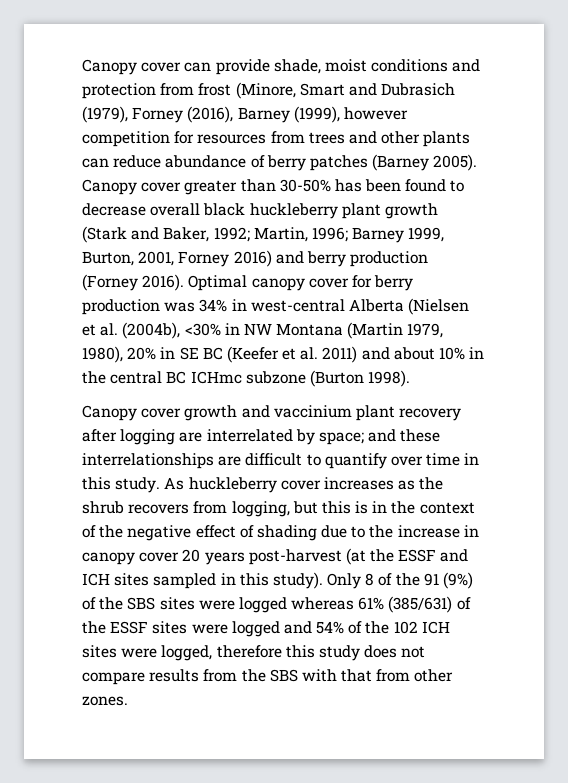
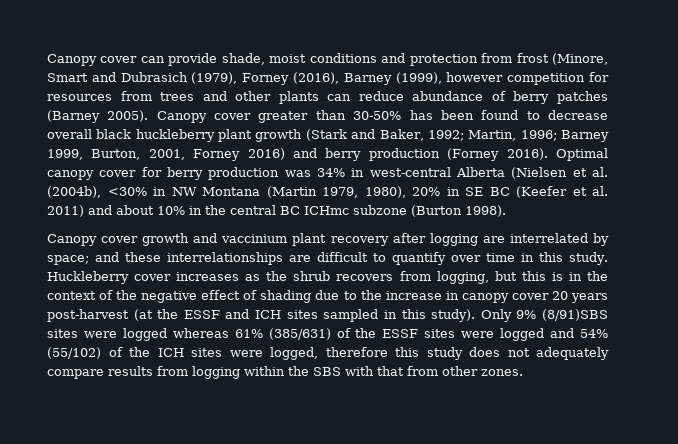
[164,477,277,493] As huckleberry -> [47,271,129,284] Huckleberry
[365,572,474,589] [82,597,156,610] 8 of the 91 (9%) of the SBS -> [516,309,609,321] 9% (8/91)SBS
[348,621,418,634] of the 102 -> [47,347,150,359] (55/102) of the
(426, 652) none -> [536,347,609,360] adequately
(238, 675) none -> [192,366,285,379] logging within

